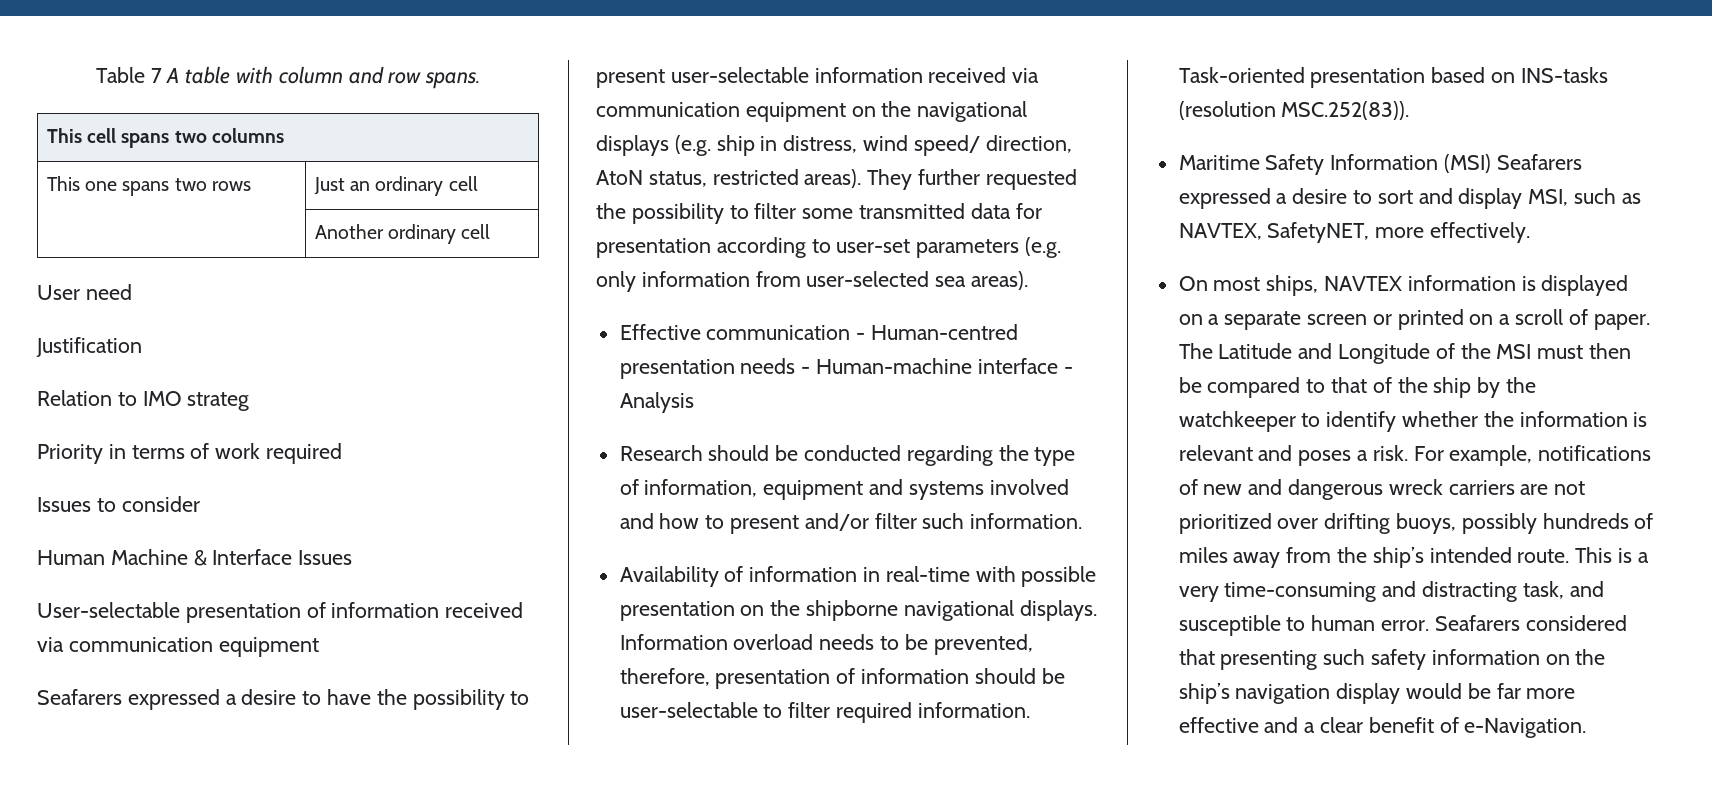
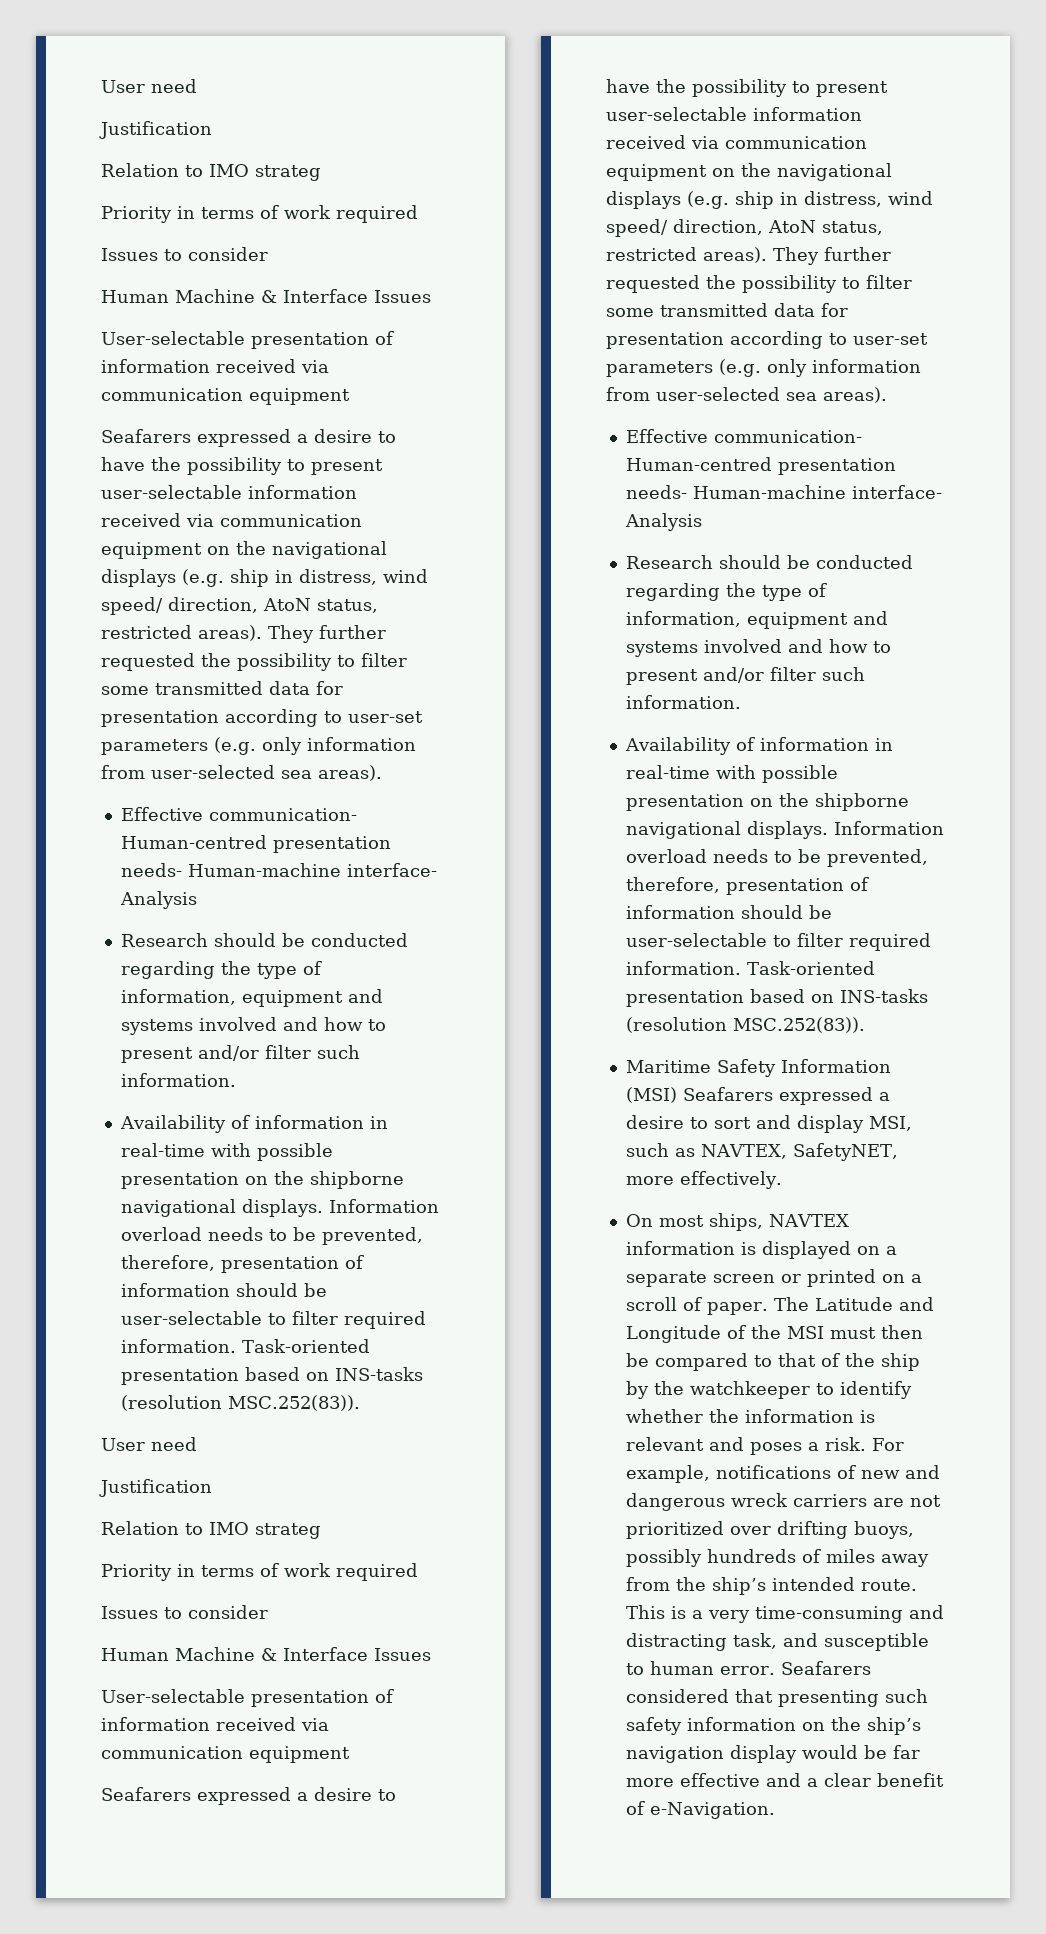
[95,66,481,89] [46,128,284,148] [46,176,251,196] [313,176,478,196] [314,224,491,244] Table 7 A table with column and row spans. // This cell spans two columns // This one spans two rows | Just an ordinary cell // | Another ordinary cell -> [101,79,197,93] [99,121,212,139] [101,163,321,181] [101,205,418,223] [101,247,268,261] [101,289,431,303] [101,331,394,349] [101,359,329,373] [101,388,350,405] [101,429,396,447] [101,457,383,475] [101,485,357,499] [101,513,362,527] [101,541,387,559] [101,569,428,587] [101,597,378,615] [101,625,386,643] [101,653,407,671] [101,681,343,695] [101,709,423,727] [101,737,416,755] [101,765,382,781] [120,807,357,821] [120,835,391,853] [120,863,437,877] [119,891,197,909] [120,933,408,947] [120,961,322,979] [120,989,383,1007] [120,1017,386,1035] [120,1045,360,1063] [120,1073,236,1087] [119,1115,388,1133] [120,1143,333,1161] [120,1171,404,1189] [120,1199,439,1217] [120,1227,423,1245] [120,1255,364,1273] [120,1283,327,1297] [120,1311,426,1329] [120,1339,370,1353] [120,1367,423,1385] [120,1395,360,1411] User need // Justification // Relation to IMO strateg // Priority in terms of work required // Issues to consider // Human Machine & Interface Issues // User-selectable presentation of information received via communication equipment // Seafarers expressed a desire to have the possibility to present user-selectable information received via communication equipment on the navigational displays (e.g. ship in distress, wind speed/ direction, AtoN status, restricted areas). They further requested the possibility to filter some transmitted data for presentation according to user-set parameters (e.g. only information from user-selected sea areas). // Effective communication- Human-centred presentation needs- Human-machine interface- Analysis // Research should be conducted regarding the type of information, equipment and systems involved and how to present and/or filter such information. // Availability of information in real-time with possible presentation on the shipborne navigational displays. Information overload needs to be prevented, therefore, presentation of information should be user-selectable to filter required information. Task-oriented presentation based on INS-tasks (resolution MSC.252(83)).
[706,324,1019,340] [619,358,1073,379] communication - Human-centred presentation needs - Human-machine interface - -> [713,430,862,443] [625,457,896,475] [625,485,942,499] communication- Human-centred presentation needs- Human-machine interface-

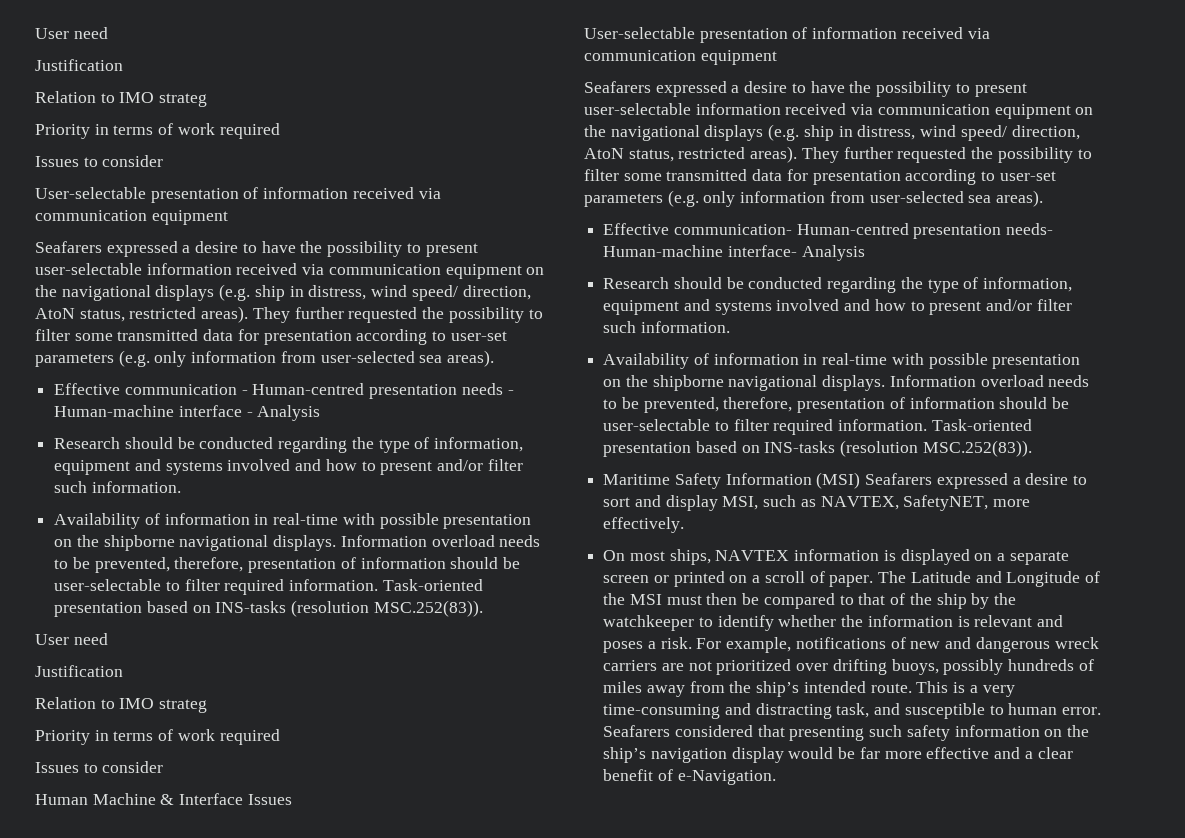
[101,289,431,303] // Human Machine & Interface Issues -> (164, 161) none
[208,808,357,821] [120,835,391,853] [120,863,437,877] communication- Human-centred presentation needs- Human-machine interface- -> [124,383,514,399] [54,405,253,417] communication - Human-centred presentation needs - Human-machine interface -

